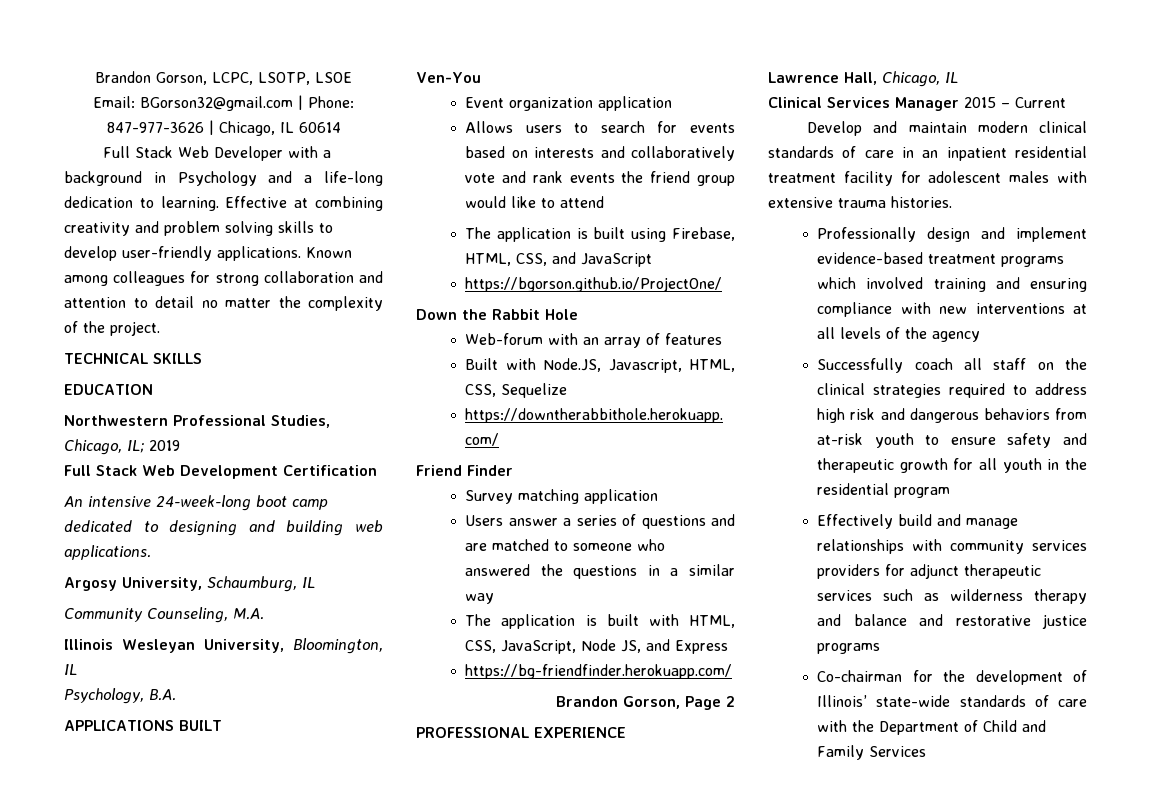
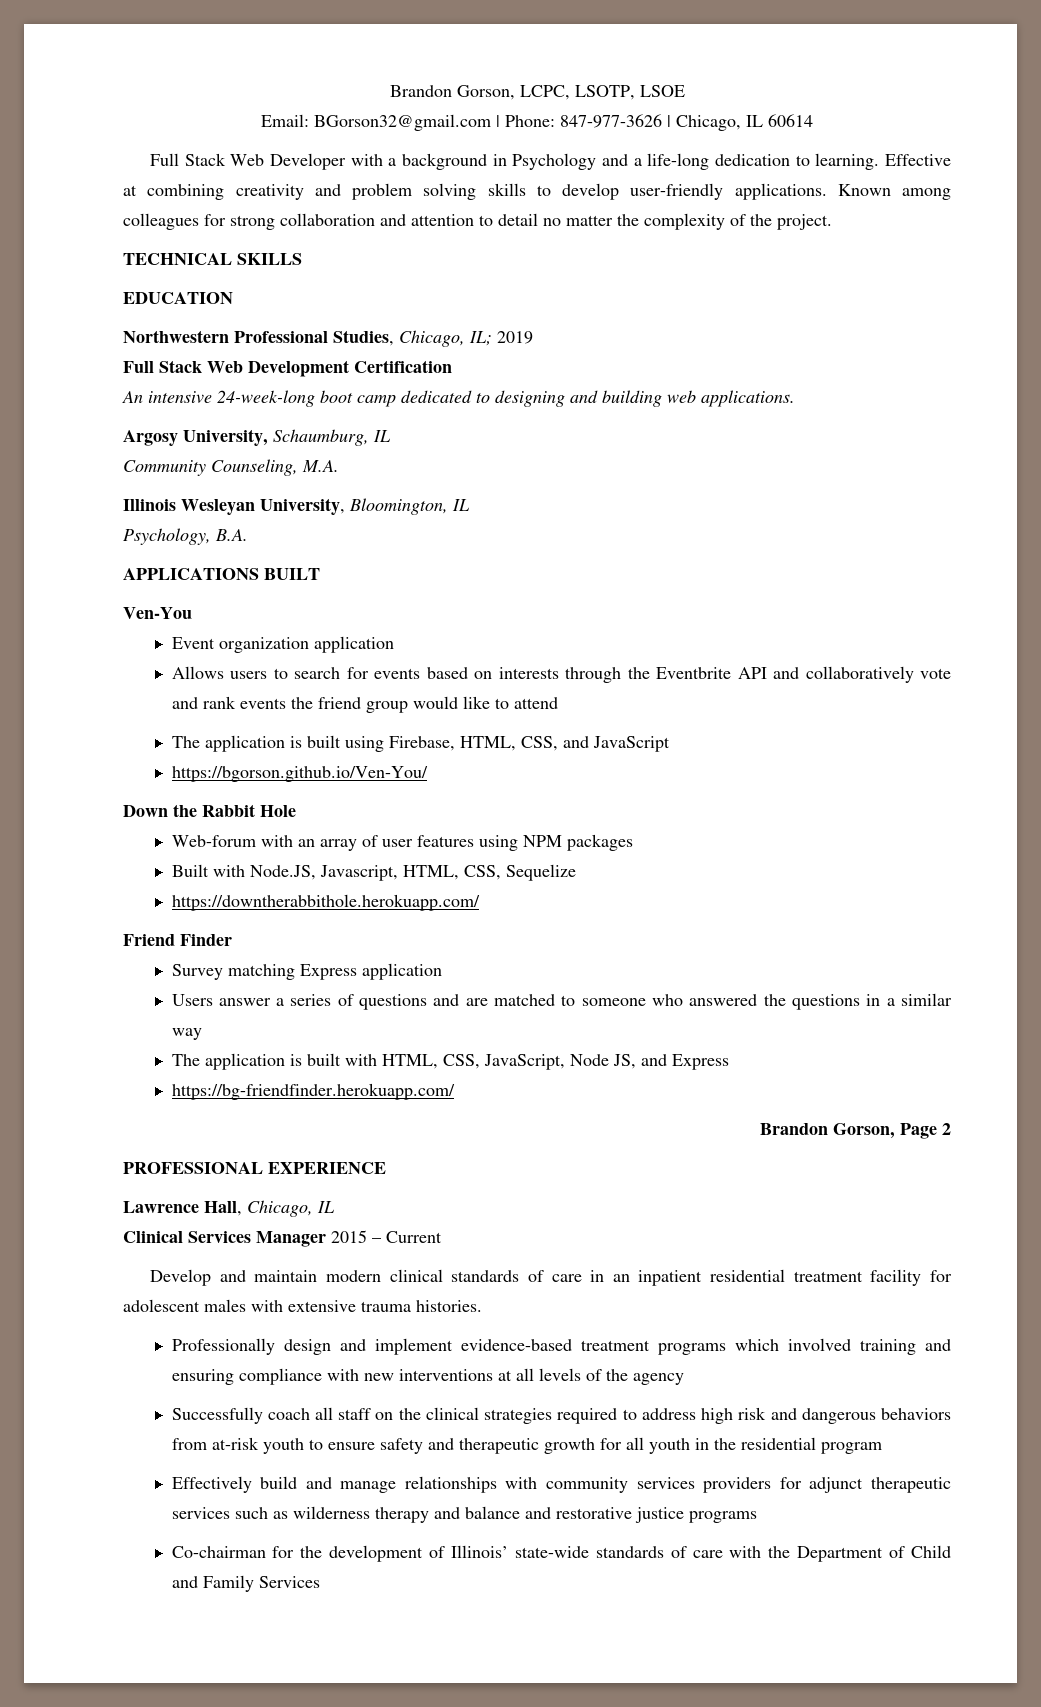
(595, 152) none -> [565,667,767,683] through the Eventbrite API
[465,277,723,292] https://bgorson.github.io/ProjectOne/ -> [171,766,428,782] https://bgorson.github.io/Ven-You/
(661, 339) none -> [381,839,413,847] user
(723, 339) none -> [478,834,633,851] using NPM packages
(580, 496) none -> [299,964,357,980] Express

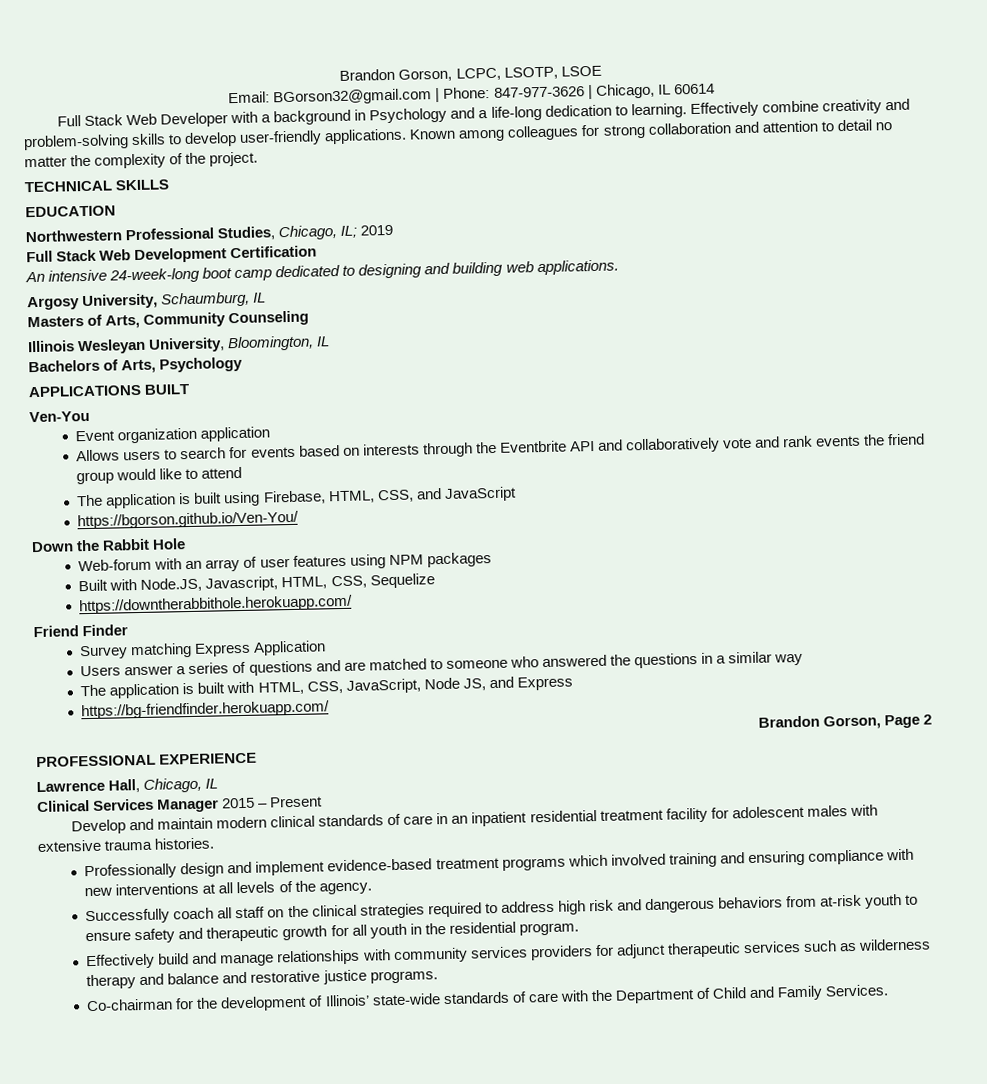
[884,154,951,166] [123,183,477,200] Effective at combining creativity and problem solving -> [689,98,910,118] [23,134,129,151] Effectively combine creativity and problem-solving
[123,459,339,476] Community Counseling, M.A. -> [27,310,310,329] Masters of Arts, Community Counseling
[123,528,248,545] Psychology, B.A. -> [28,356,244,374] Bachelors of Arts, Psychology
[361,963,442,980] application -> [253,640,327,656] Application
[386,1231,442,1243] Current -> [269,796,324,808] Present
[632,1373,684,1385] agency -> [318,882,372,895] agency.
[820,1442,882,1454] program -> [518,922,579,936] program.
[688,1511,757,1523] programs -> [369,970,438,984] programs.
[258,1576,320,1588] Services -> [825,984,890,997] Services.

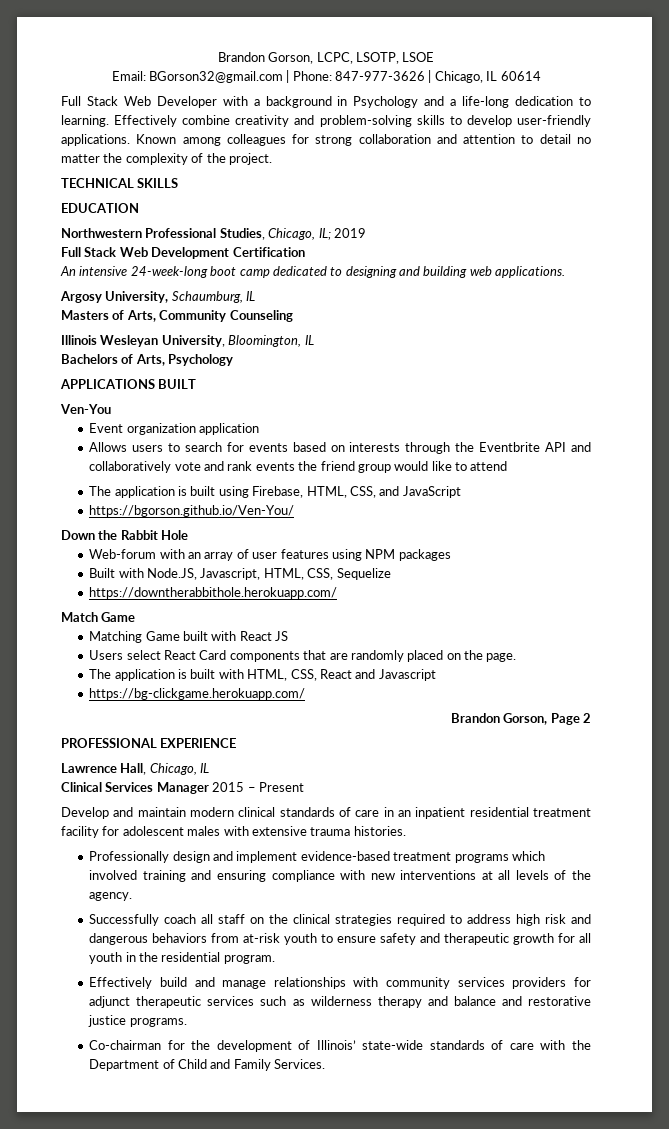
[33,624,129,638] [79,640,327,660] [80,651,804,677] Friend Finder // Survey matching Express Application // Users answer a series of questions and are matched to someone who answered the questions in a similar way -> [61,612,136,622] [89,631,289,643] [89,650,517,662] Match Game // Matching Game built with React JS // Users select React Card components that are randomly placed on the page.
[345,676,573,694] [81,700,331,720] JavaScript, Node JS, and Express // https://bg-friendfinder.herokuapp.com/ -> [319,669,436,681] [89,688,306,700] React and Javascript // https://bg-clickgame.herokuapp.com/

